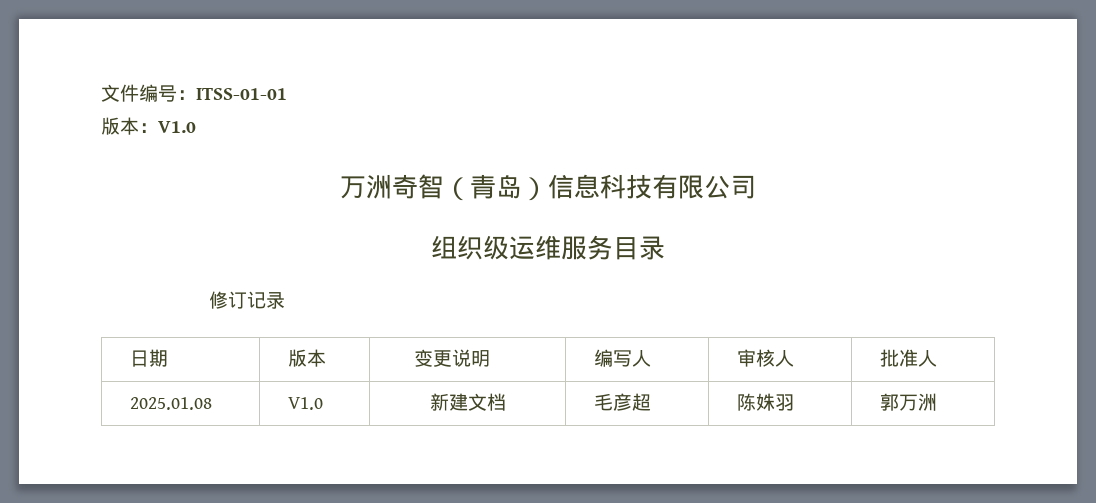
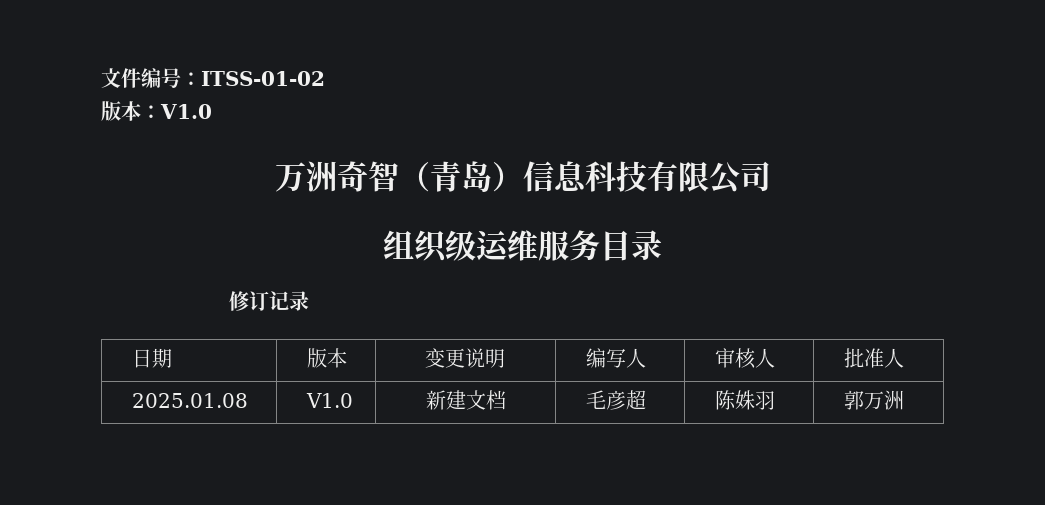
[196,88,287,100] ITSS-01-01 -> [201,71,325,86] ITSS-01-02

